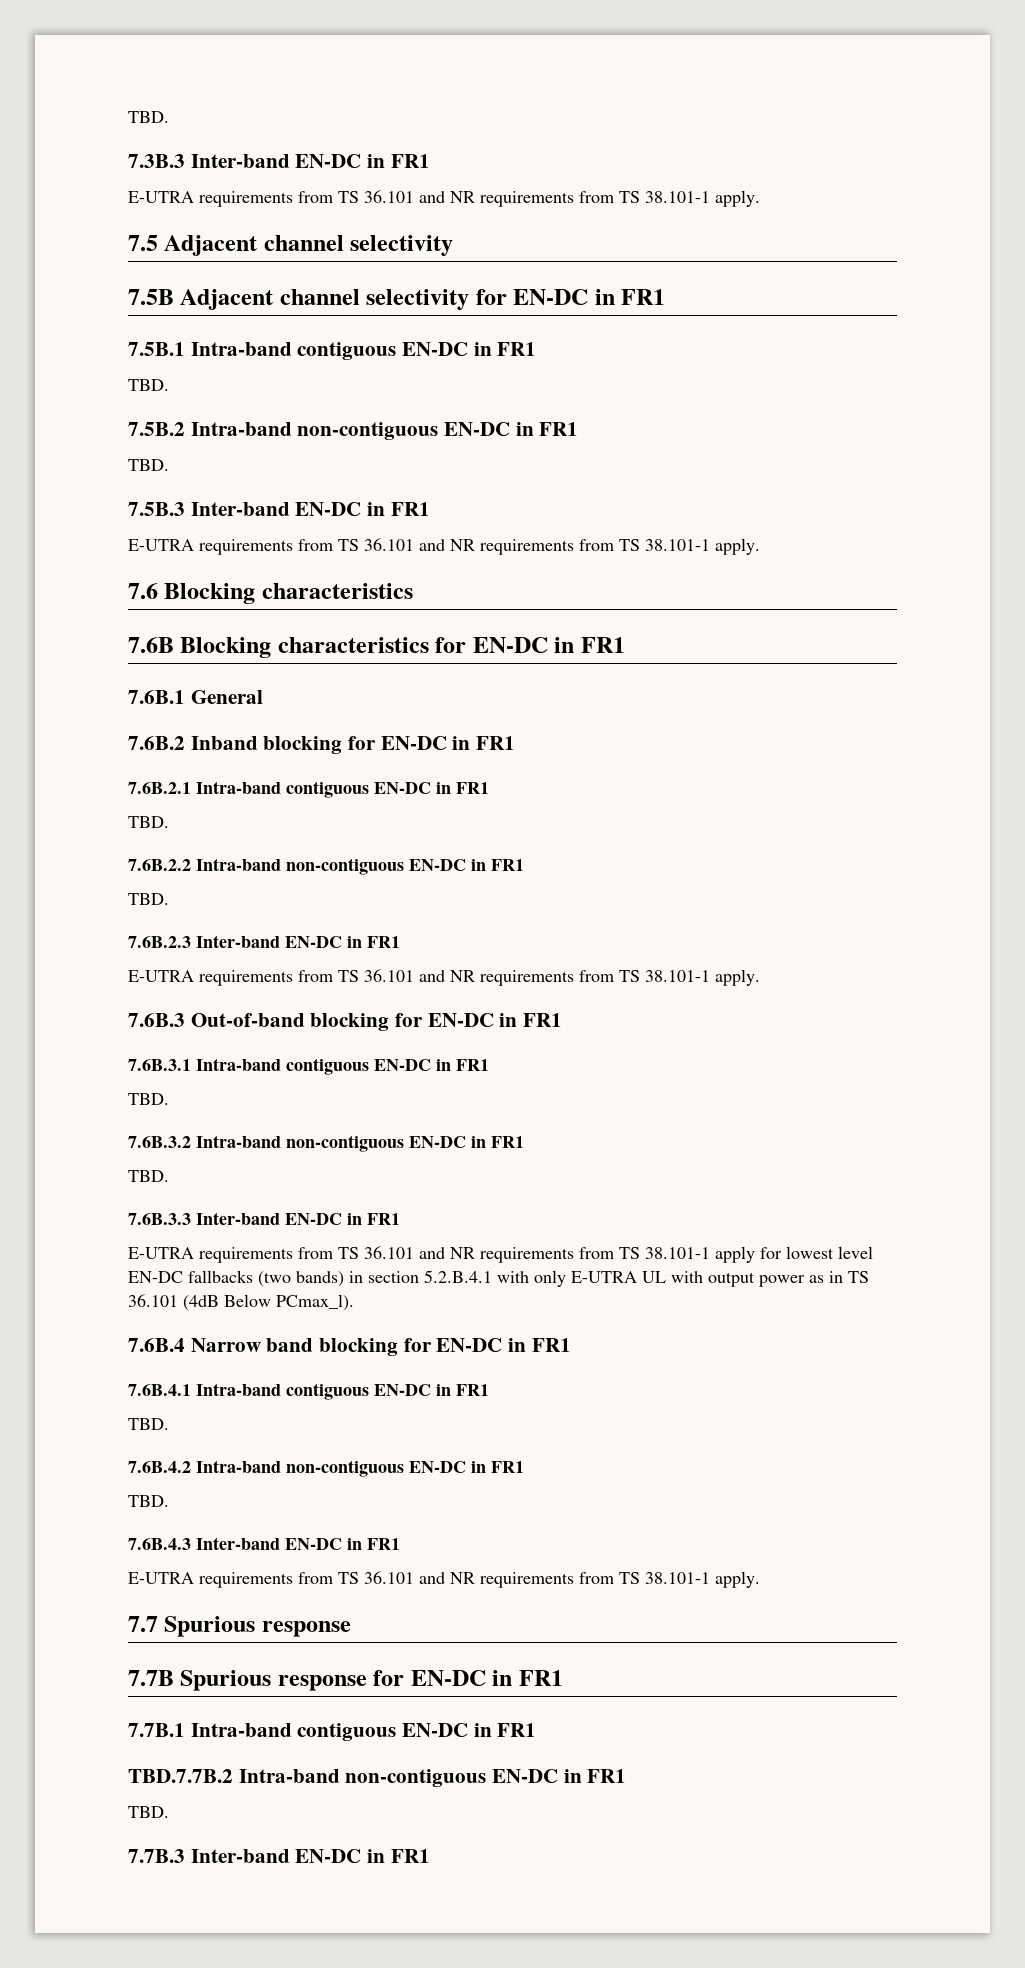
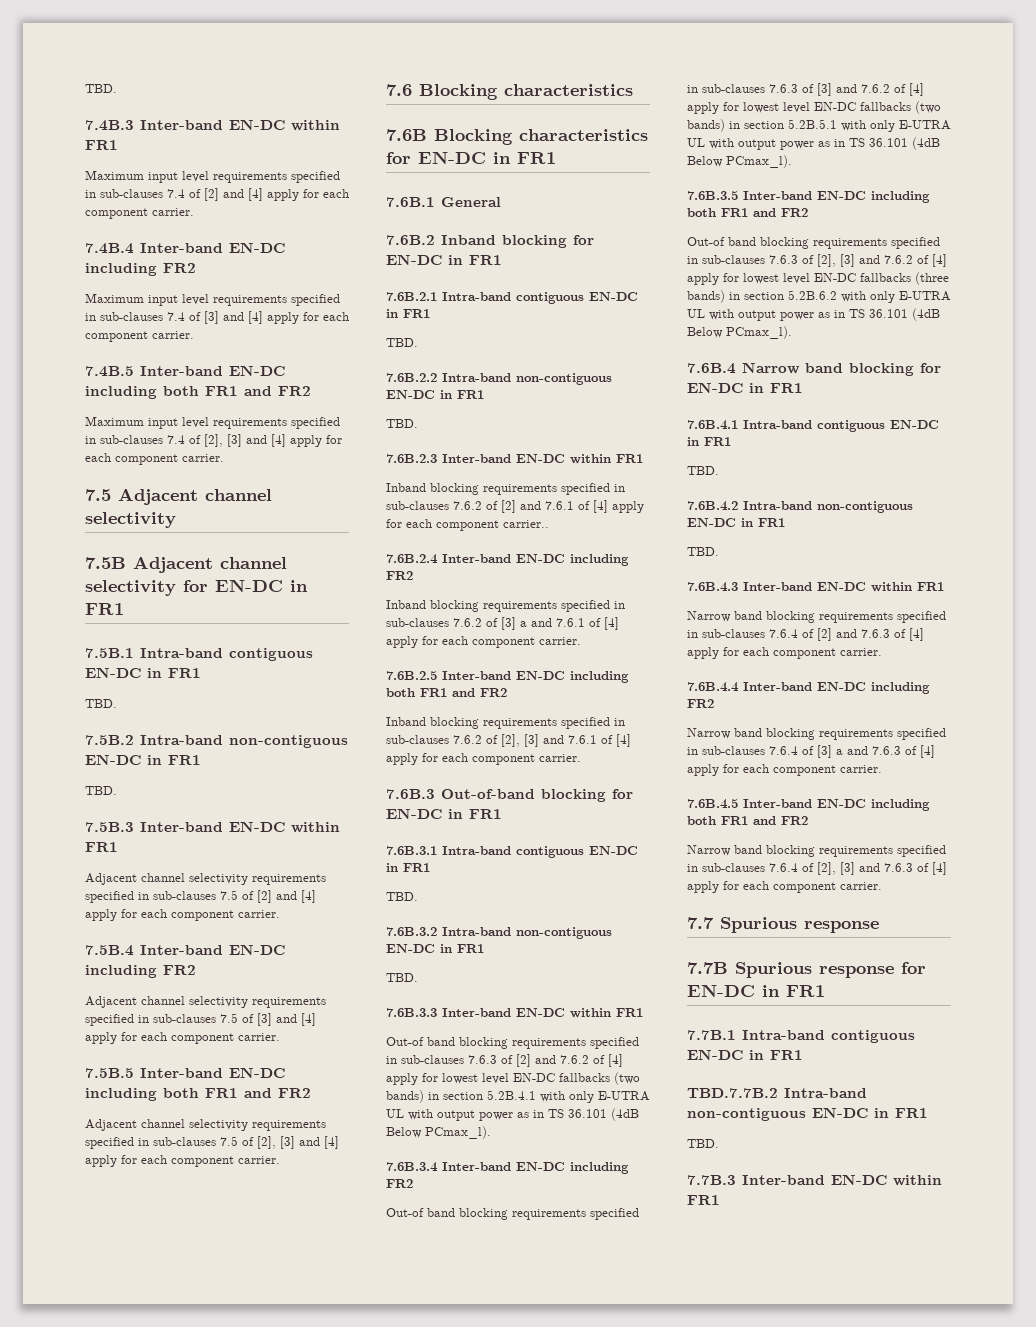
[128,111,169,123] [128,154,430,168] [128,190,760,207] TBD. // 7.3B.3 Inter-band EN-DC in FR1 // E-UTRA requirements from TS 36.101 and NR requirements from TS 38.101-1 apply. -> [85,84,117,93] [85,119,340,131] [85,140,118,150] [85,170,340,183] [85,188,349,201] [85,208,194,219] [85,242,285,254] [85,263,196,276] [85,293,340,306] [85,311,349,324] [85,331,194,342] [85,365,285,377] [85,386,311,399] [85,416,340,429] [85,434,342,447] [85,453,224,465] TBD. // 7.4B.3 Inter-band EN-DC within FR1 // Maximum input level requirements specified in sub-clauses 7.4 of [2] and [4] apply for each component carrier. // 7.4B.4 Inter-band EN-DC including FR2 // Maximum input level requirements specified in sub-clauses 7.4 of [3] and [4] apply for each component carrier. // 7.4B.5 Inter-band EN-DC including both FR1 and FR2 // Maximum input level requirements specified in sub-clauses 7.4 of [2], [3] and [4] apply for each component carrier.
[367,502,430,516] [128,538,760,555] in FR1 // E-UTRA requirements from TS 36.101 and NR requirements from TS 38.101-1 apply. -> [291,822,340,833] [85,842,118,852] [85,873,326,885] [85,890,316,903] [85,909,280,921] [85,944,285,956] [85,965,196,978] [85,996,326,1008] [85,1013,316,1026] [85,1032,280,1044] [85,1067,285,1078] [85,1088,311,1101] [85,1119,326,1131] [85,1136,339,1149] [85,1155,280,1167] within FR1 // Adjacent channel selectivity requirements specified in sub-clauses 7.5 of [2] and [4] apply for each component carrier. // 7.5B.4 Inter-band EN-DC including FR2 // Adjacent channel selectivity requirements specified in sub-clauses 7.5 of [3] and [4] apply for each component carrier. // 7.5B.5 Inter-band EN-DC including both FR1 and FR2 // Adjacent channel selectivity requirements specified in sub-clauses 7.5 of [2], [3] and [4] apply for each component carrier.
[347,936,400,948] [128,969,760,986] in FR1 // E-UTRA requirements from TS 36.101 and NR requirements from TS 38.101-1 apply. -> [570,454,643,464] [386,483,625,495] [386,500,644,513] [386,519,549,531] [386,554,629,566] [386,571,413,580] [386,600,625,612] [386,617,619,630] [386,636,581,648] [386,671,629,683] [386,688,507,697] [386,717,625,729] [386,734,631,747] [386,753,581,765] within FR1 // Inband blocking requirements specified in sub-clauses 7.6.2 of [2] and 7.6.1 of [4] apply for each component carrier.. // 7.6B.2.4 Inter-band EN-DC including FR2 // Inband blocking requirements specified in sub-clauses 7.6.2 of [3] a and 7.6.1 of [4] apply for each component carrier. // 7.6B.2.5 Inter-band EN-DC including both FR1 and FR2 // Inband blocking requirements specified in sub-clauses 7.6.2 of [2], [3] and 7.6.1 of [4] apply for each component carrier.
[347,1213,400,1225] [128,1246,710,1263] in FR1 // E-UTRA requirements from TS 36.101 and NR requirements from TS 38.101-1 -> [570,1008,643,1018] [386,1037,639,1049] [386,1054,623,1067] within FR1 // Out-of band blocking requirements specified in sub-clauses 7.6.3 of [2] and 7.6.2 of [4]
[424,1270,492,1283] 5.2.B.4.1 -> [487,1090,650,1103] [386,1108,639,1121] [386,1126,491,1139] [386,1162,629,1174] [386,1179,413,1188] [386,1208,639,1220] [687,83,924,96] [687,101,941,114] [687,119,951,132] [687,137,940,150] [687,155,792,168] [687,191,930,203] [687,208,808,217] [687,237,940,249] [687,254,947,267] [687,272,949,285] [687,290,837,303] 5.2B.4.1 with only E-UTRA UL with output power as in TS 36.101 (4dB Below PCmax_l). // 7.6B.3.4 Inter-band EN-DC including FR2 // Out-of band blocking requirements specified in sub-clauses 7.6.3 of [3] and 7.6.2 of [4] apply for lowest level EN-DC fallbacks (two bands) in section 5.2B.5.1 with only E-UTRA UL with output power as in TS 36.101 (4dB Below PCmax_l). // 7.6B.3.5 Inter-band EN-DC including both FR1 and FR2 // Out-of band blocking requirements specified in sub-clauses 7.6.3 of [2], [3] and 7.6.2 of [4] apply for lowest level EN-DC fallbacks (three bands) in section 5.2B.6.2
[347,1538,400,1550] [128,1571,760,1588] in FR1 // E-UTRA requirements from TS 36.101 and NR requirements from TS 38.101-1 apply. -> [871,582,944,592] [687,611,946,623] [687,628,924,641] [687,647,882,659] [687,682,930,694] [687,699,714,708] [687,728,946,740] [687,745,935,758] [687,764,882,776] [687,799,930,811] [687,816,808,825] [687,845,946,857] [687,862,947,875] [687,881,882,893] within FR1 // Narrow band blocking requirements specified in sub-clauses 7.6.4 of [2] and 7.6.3 of [4] apply for each component carrier. // 7.6B.4.4 Inter-band EN-DC including FR2 // Narrow band blocking requirements specified in sub-clauses 7.6.4 of [3] a and 7.6.3 of [4] apply for each component carrier. // 7.6B.4.5 Inter-band EN-DC including both FR1 and FR2 // Narrow band blocking requirements specified in sub-clauses 7.6.4 of [2], [3] and 7.6.3 of [4] apply for each component carrier.
[367,1849,386,1863] in -> [893,1175,942,1186] within

